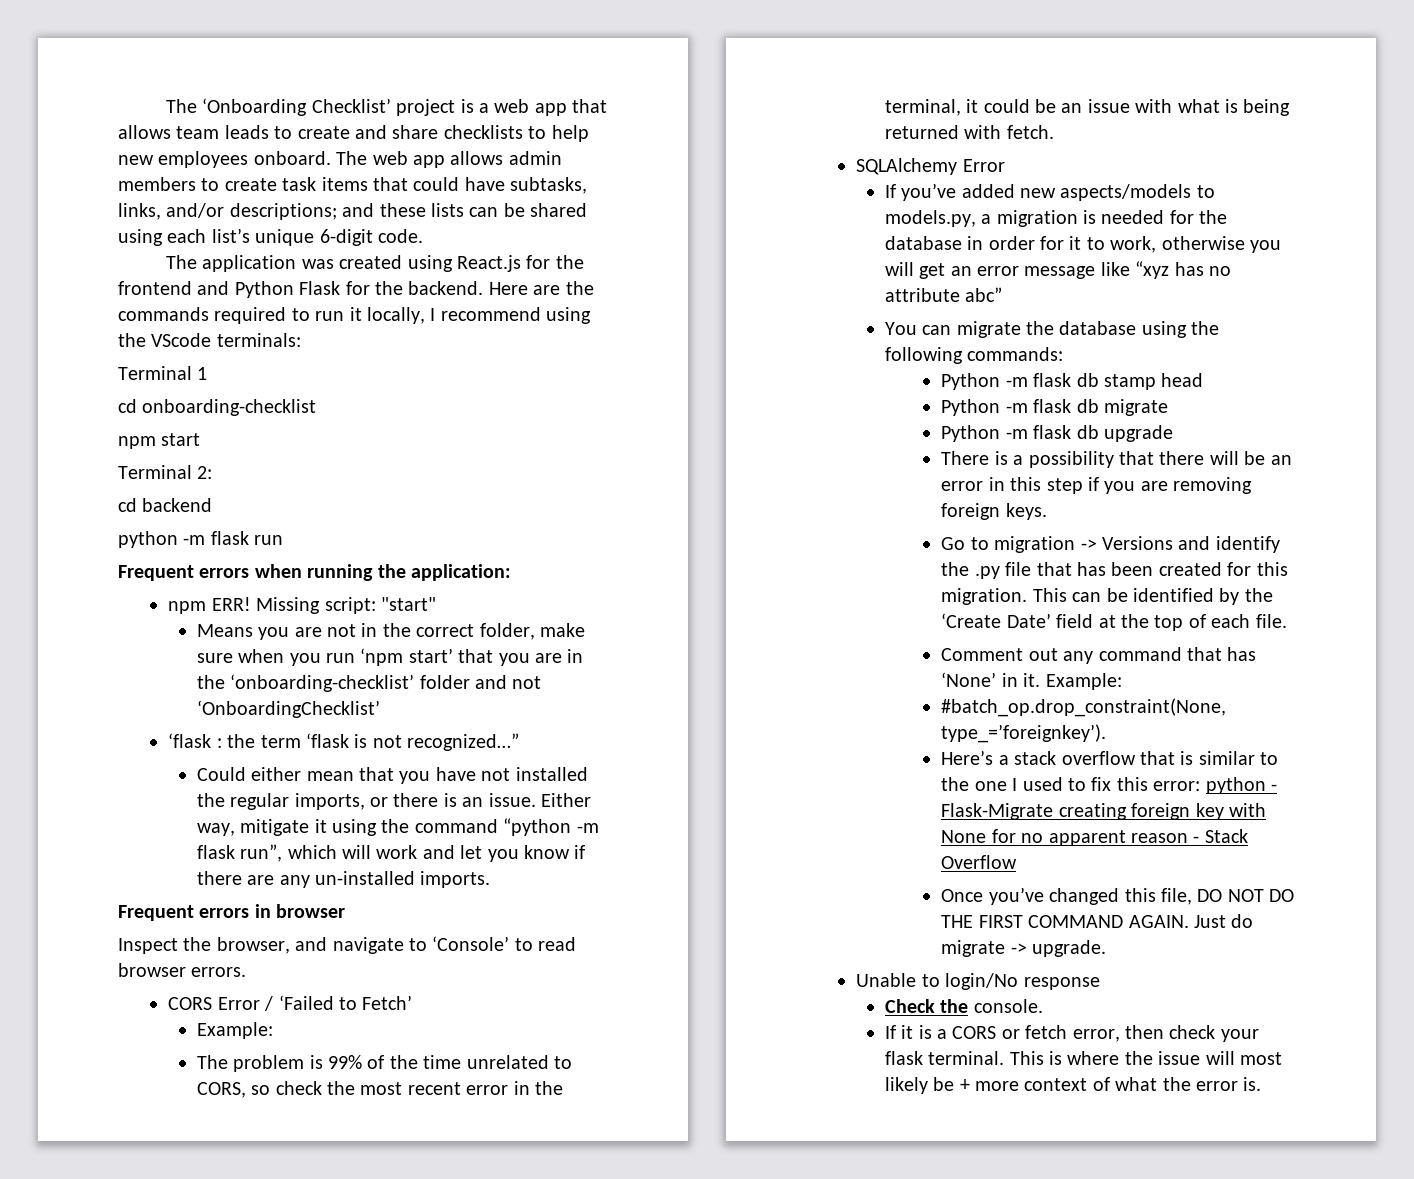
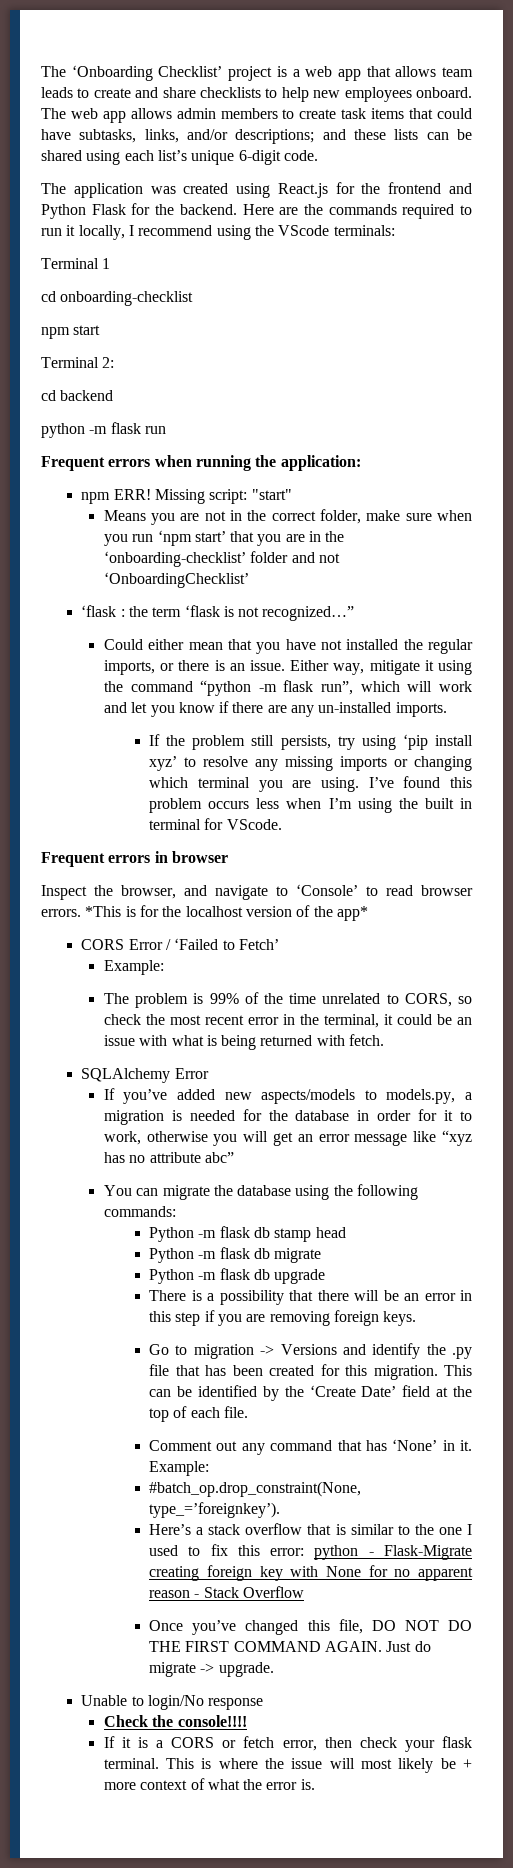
(491, 879) none -> [149,734,473,750] [149,756,472,771] [149,776,473,792] [149,798,472,813] [149,818,282,830] // If the problem still persists, try using ‘pip install xyz’ to resolve any missing imports or changing which terminal you are using. I’ve found this problem occurs less when I’m using the built in terminal for VScode.
(247, 972) none -> [85,905,368,921] *This is for the localhost version of the app*
[973,999,1043,1013] console. -> [177,1715,247,1727] console!!!!

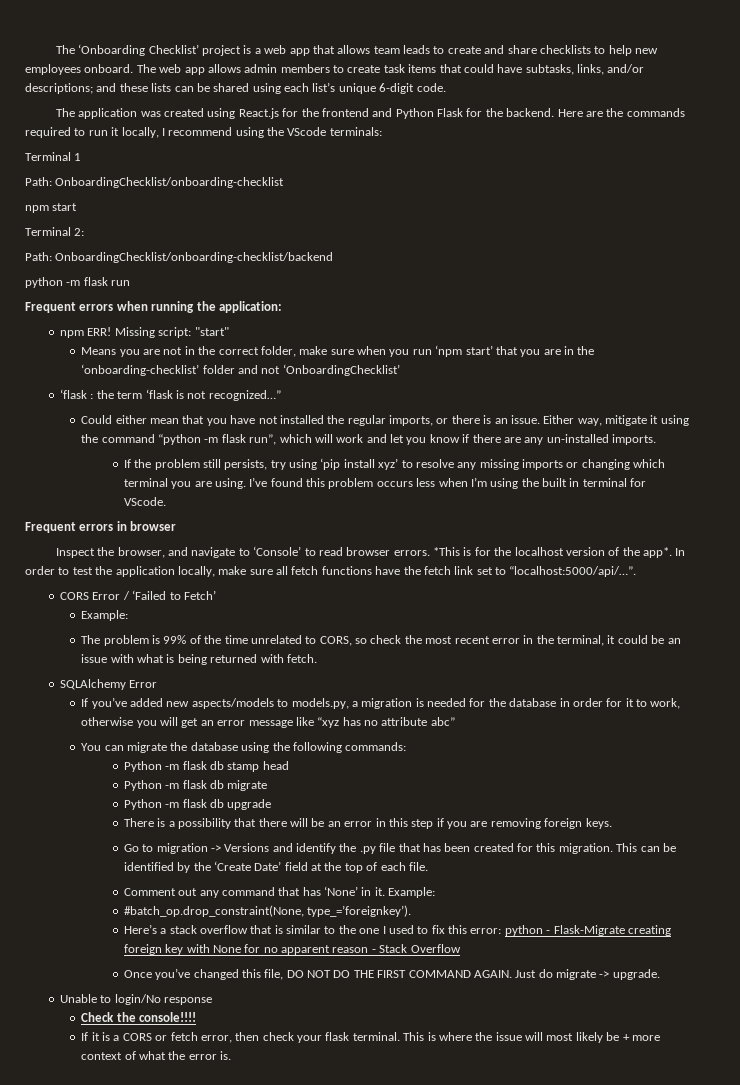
[41,291,194,306] cd onboarding-checklist -> [25,177,285,188] Path: OnboardingChecklist/onboarding-checklist
[41,390,114,401] cd backend -> [25,252,334,263] Path: OnboardingChecklist/onboarding-checklist/backend
[336,906,368,921] app* -> [643,547,686,558] [25,566,637,577] app*. In order to test the application locally, make sure all fetch functions have the fetch link set to “localhost:5000/api/…”.

